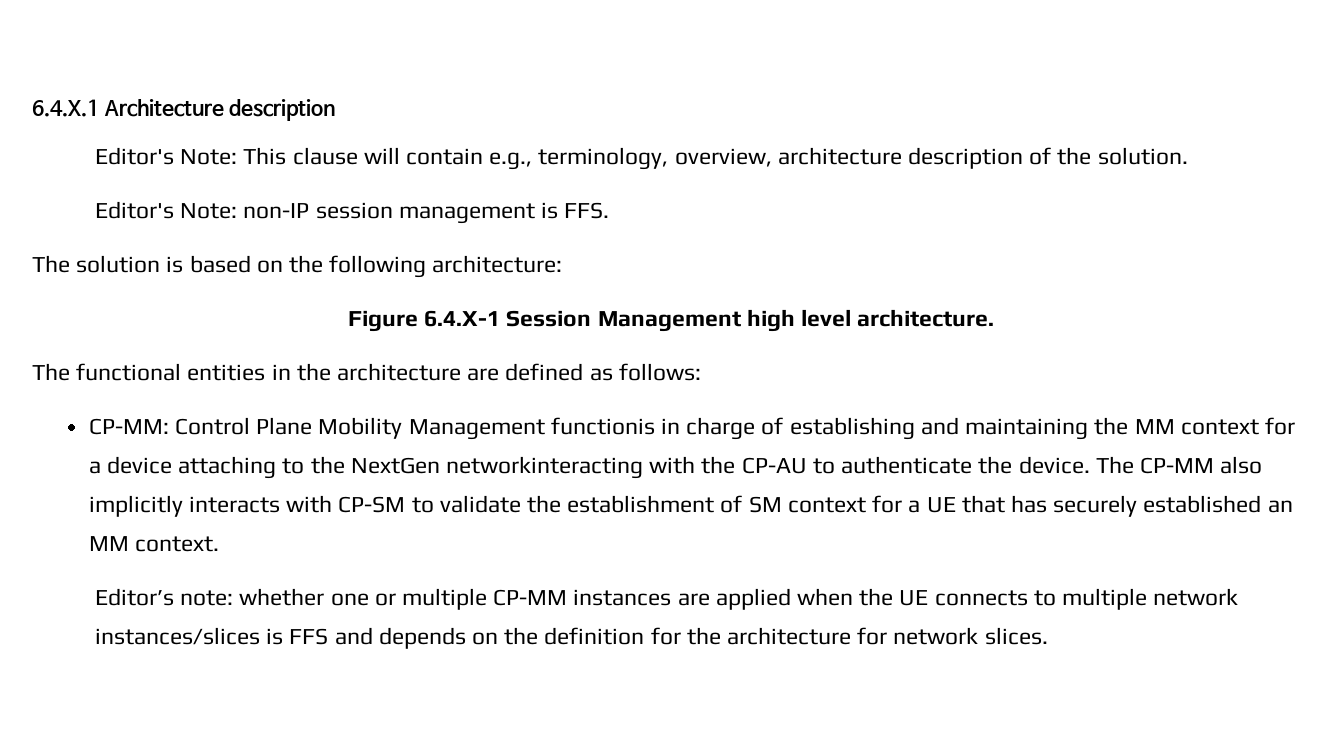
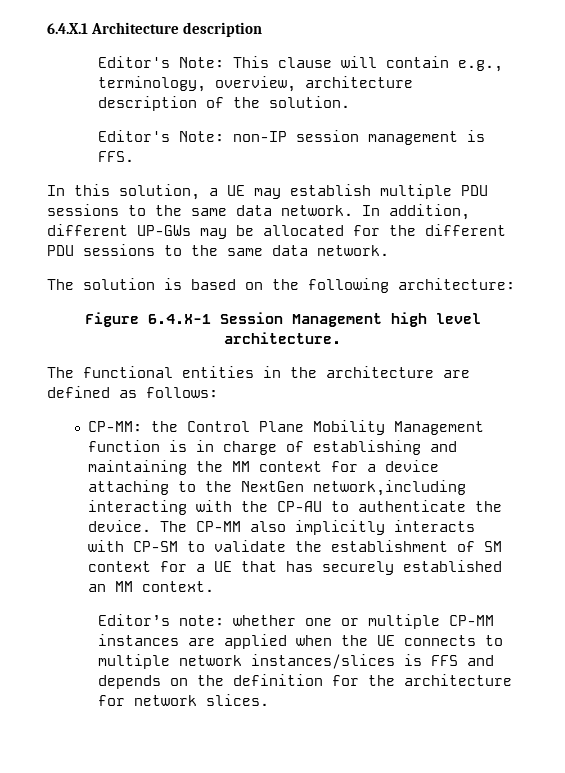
(610, 210) none -> [47,184,488,200] [47,204,470,220] [47,224,506,239] [47,244,389,256] // In this solution, a UE may establish multiple PDU sessions to the same data network. In addition, different UP-GWs may be allocated for the different PDU sessions to the same data network.
(169, 426) none -> [151,421,179,432] the
[550,417,655,435] functionis -> [88,440,188,452] function is
[446,456,644,479] networkinteracting -> [313,480,467,496] [88,500,188,515] network,including interacting

